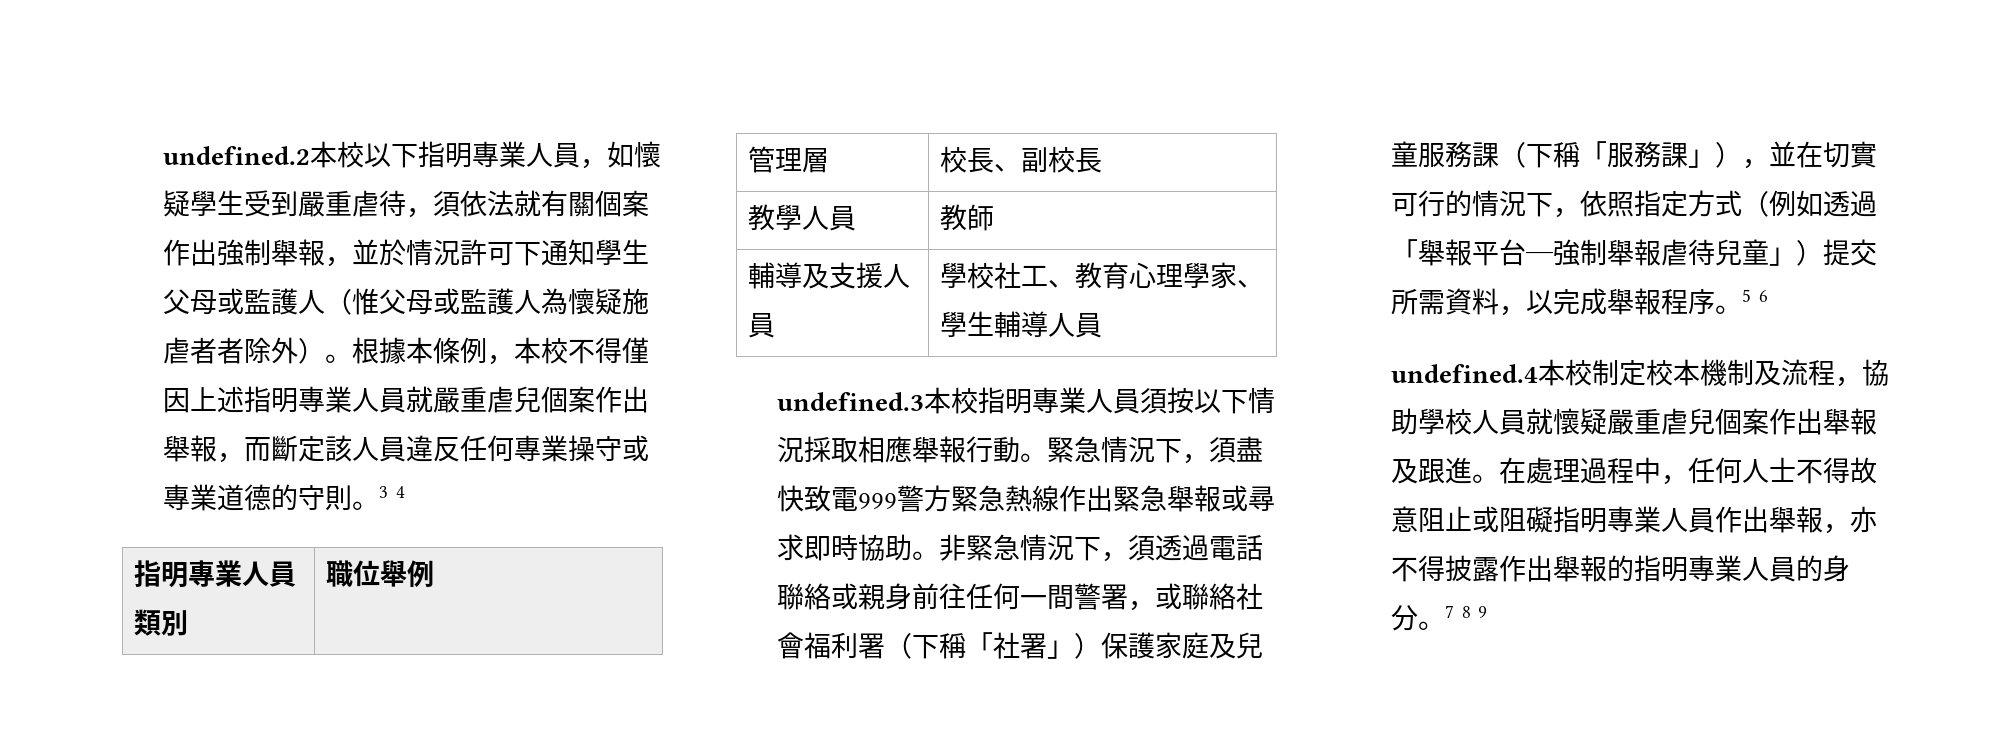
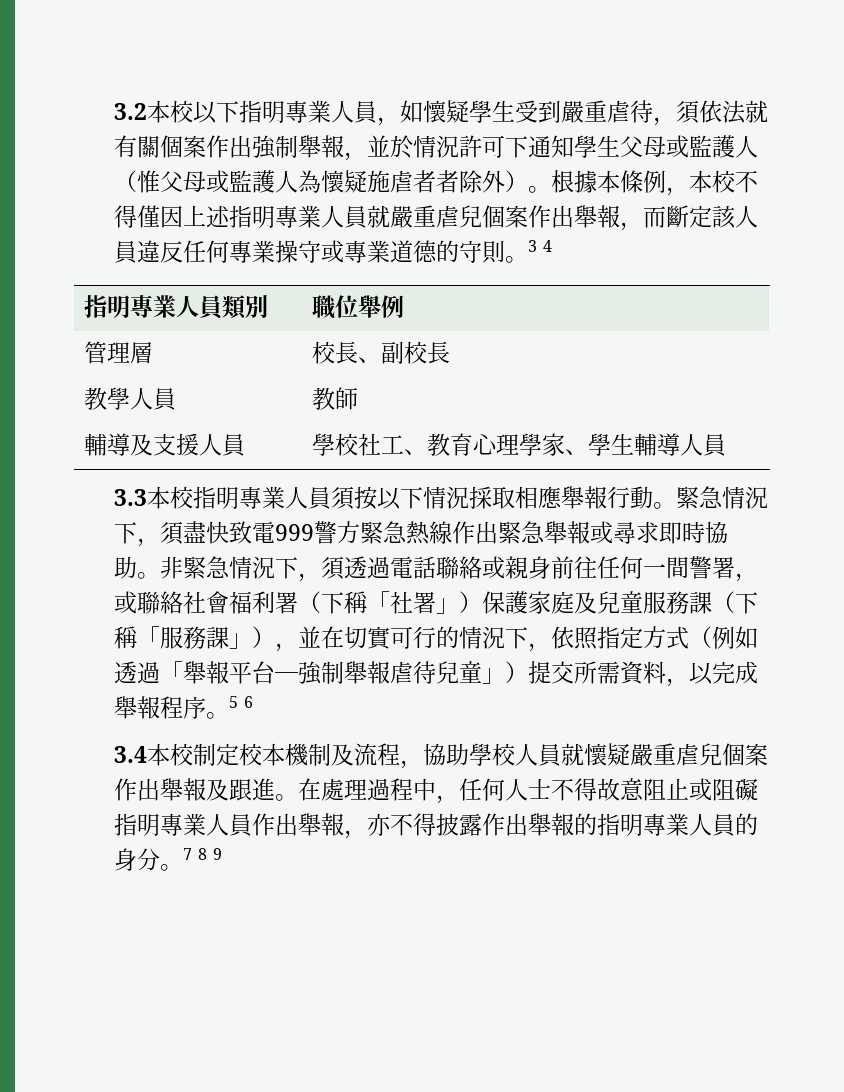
[163,146,311,165] undefined.2 -> [113,103,147,120] 3.2
[777,392,925,411] undefined.3 -> [113,489,147,506] 3.3
[1391,364,1539,383] undefined.4 -> [113,746,147,763] 3.4

